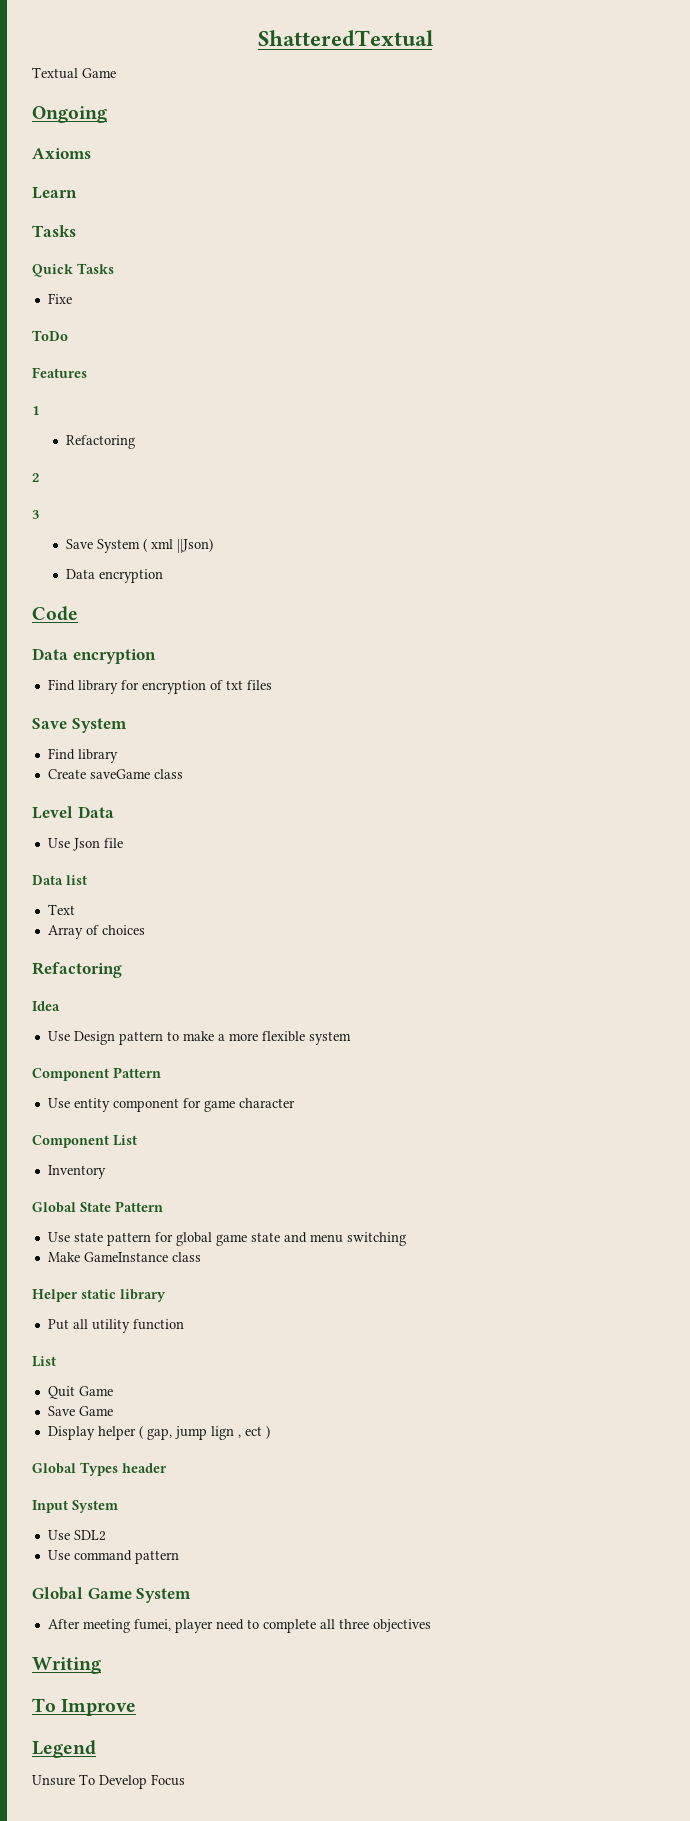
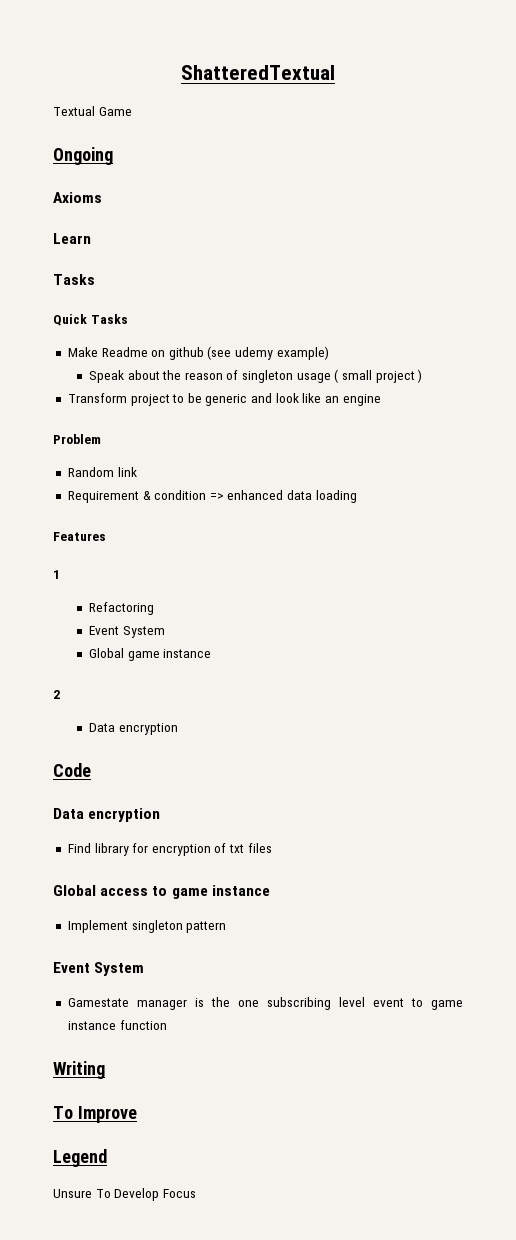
[47,293,72,304] [32,330,68,341] [32,367,87,378] [32,406,39,415] [66,435,136,449] [32,473,39,482] [32,510,39,519] [66,538,214,553] Fixe // ToDo // Features // 1 // Refactoring // 2 // 3 // Save System ( xml ||Json) -> [67,346,329,360] [88,369,423,383] [67,393,381,406] [53,434,101,444] [67,467,137,477] [67,490,357,503] [53,532,106,541] [53,570,60,579] [88,602,154,615] [88,626,165,638] [88,648,212,661] [53,690,60,699] Make Readme on github (see udemy example) // Speak about the reason of singleton usage ( small project ) // Transform project to be generic and look like an engine // Problem // Random link // Requirement & condition => enhanced data loading // Features // 1 // Refactoring // Event System // Global game instance // 2
[32,718,127,733] [47,748,118,763] [47,769,183,779] [32,806,114,819] [47,838,123,851] [32,875,87,885] [47,904,75,915] [47,925,145,939] [32,962,122,978] [32,1001,60,1011] [47,1031,351,1045] [32,1067,161,1081] [47,1098,295,1112] [32,1135,137,1148] [47,1165,106,1179] [32,1201,163,1213] [47,1232,406,1246] [47,1252,201,1262] [32,1289,166,1302] [47,1319,184,1333] [32,1356,56,1367] [47,1386,113,1399] [47,1406,113,1416] [47,1425,270,1440] [32,1462,167,1476] [32,1500,118,1513] [47,1530,106,1541] [47,1550,179,1564] [32,1587,192,1603] [47,1619,431,1633] Save System // Find library // Create saveGame class // Level Data // Use Json file // Data list // Text // Array of choices // Refactoring // Idea // Use Design pattern to make a more flexible system // Component Pattern // Use entity component for game character // Component List // Inventory // Global State Pattern // Use state pattern for global game state and menu switching // Make GameInstance class // Helper static library // Put all utility function // List // Quit Game // Save Game // Display helper ( gap, jump lign , ect ) // Global Types header // Input System // Use SDL2 // Use command pattern // Global Game System // After meeting fumei, player need to complete all three objectives -> [53,885,270,899] [67,920,227,933] [53,962,145,976] [67,997,463,1010] [67,1020,167,1030] Global access to game instance // Implement singleton pattern // Event System // Gamestate manager is the one subscribing level event to game instance function

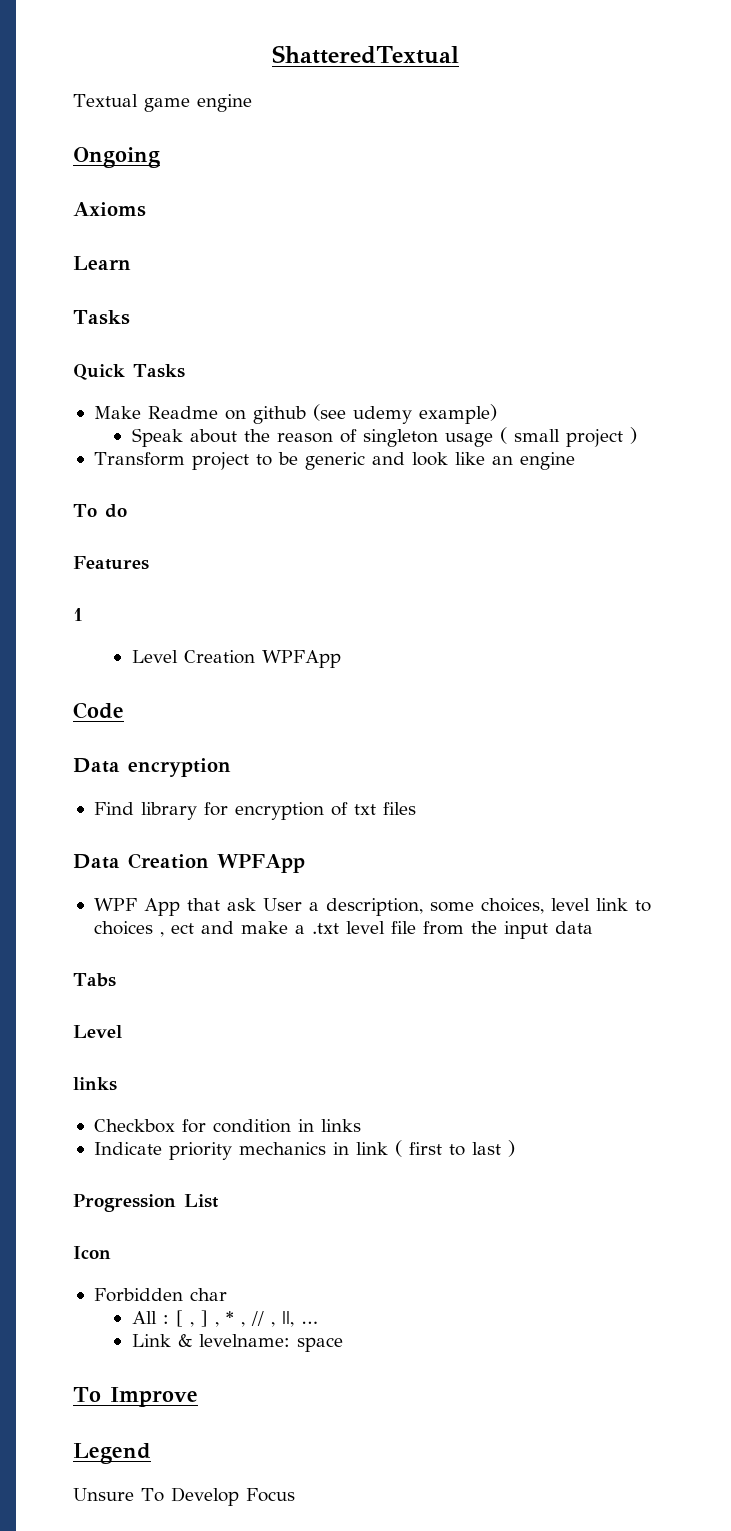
[98,107,132,116] Game -> [143,94,252,112] game engine
[53,434,101,444] [67,467,137,477] [67,490,357,503] [53,532,106,541] [53,570,60,579] [88,602,154,615] [88,626,165,638] [88,648,212,661] [53,690,60,699] [88,723,178,735] Problem // Random link // Requirement & condition => enhanced data loading // Features // 1 // Refactoring // Event System // Global game instance // 2 // Data encryption -> [73,504,127,518] [73,556,149,570] [73,608,83,621] [131,650,341,668] To do // Features // 1 // Level Creation WPFApp
[53,885,270,899] [67,920,227,933] [53,962,145,976] [67,997,463,1010] [67,1020,167,1030] [53,1061,105,1079] Global access to game instance // Implement singleton pattern // Event System // Gamestate manager is the one subscribing level event to game instance function // Writing -> [73,853,305,873] [93,898,651,916] [93,921,593,939] [73,973,116,987] [73,1025,122,1038] [73,1077,117,1091] [93,1119,361,1133] [93,1140,515,1160] [73,1194,219,1212] [73,1246,111,1259] [93,1288,227,1302] [131,1310,318,1327] [131,1334,343,1352] Data Creation WPFApp // WPF App that ask User a description, some choices, level link to choices , ect and make a .txt level file from the input data // Tabs // Level // links // Checkbox for condition in links // Indicate priority mechanics in link ( first to last ) // Progression List // Icon // Forbidden char // All : [ , ] , * , // , ||, … // Link & levelname: space

